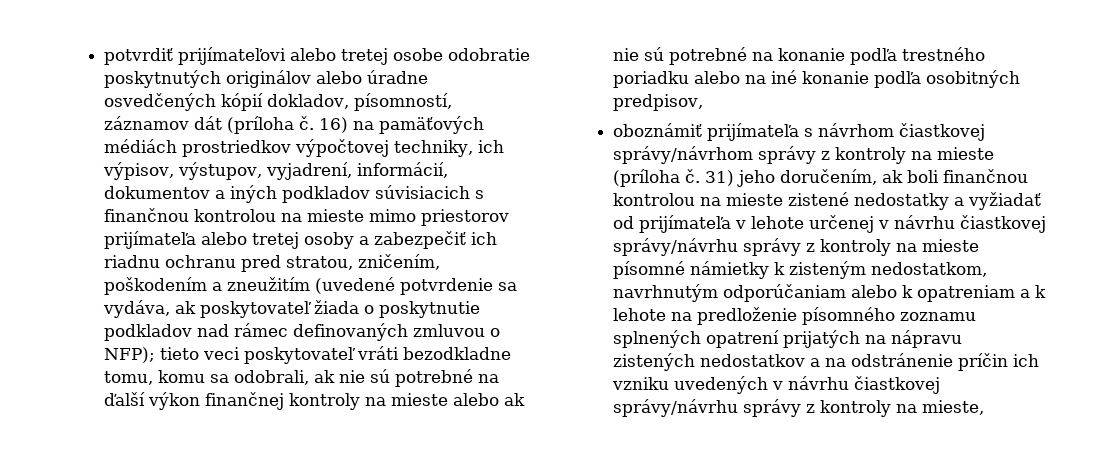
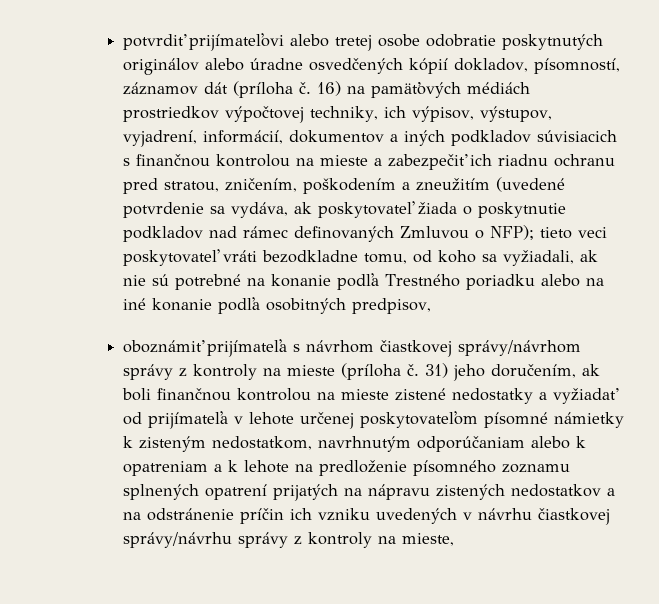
[368,209,509,226] [103,231,354,249] mimo priestorov prijímateľa alebo tretej osoby -> (368, 160) none
[412,324,485,337] zmluvou -> [399,226,469,239] Zmluvou
[157,369,499,387] [103,392,499,410] komu sa odobrali, ak nie sú potrebné na ďalší výkon finančnej kontroly na mieste alebo -> [412,250,574,266] od koho sa vyžiadali,
[901,47,985,61] trestného -> [384,274,460,287] Trestného
[877,215,1046,233] [612,238,979,256] v návrhu čiastkovej správy/návrhu správy z kontroly na mieste -> [359,411,478,428] poskytovateľom

